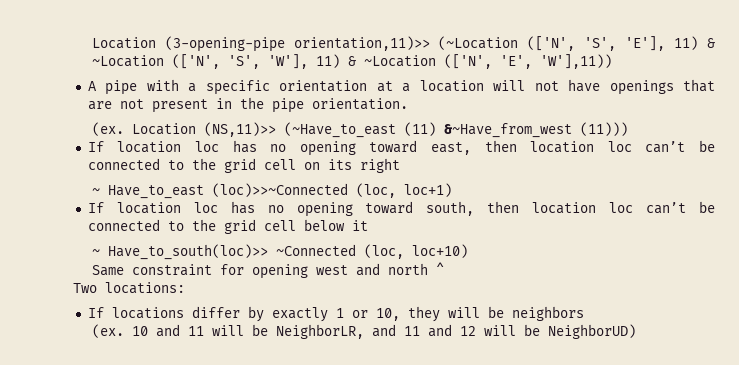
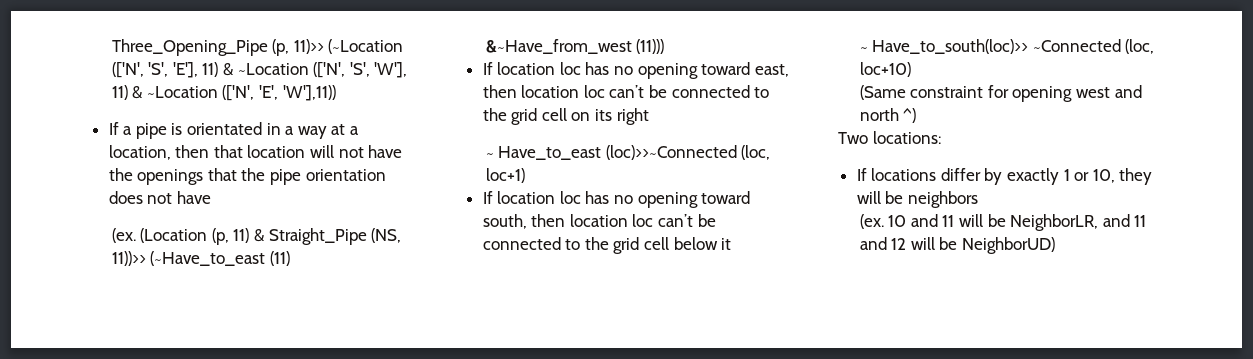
[91,36,430,52] Location (3-opening-pipe orientation,11)>> -> [111,39,324,56] Three_Opening_Pipe (p, 11)>>
[87,79,411,95] A pipe with a specific orientation at a -> [108,122,360,139] [108,145,243,160] If a pipe is orientated in a way at a location, then that
(601, 85) none -> [108,168,133,181] the
[87,97,408,113] [91,122,276,137] are not present in the pipe orientation. // (ex. Location (NS,11)>> -> [241,168,386,185] [108,191,211,204] [111,228,402,245] [111,251,146,266] the pipe orientation does not have // (ex. (Location (p, 11) & Straight_Pipe (NS, 11))>>
[91,265,124,276] Same -> [859,85,906,100] (Same
[435,262,444,275] ^ -> [903,108,917,123] ^)

